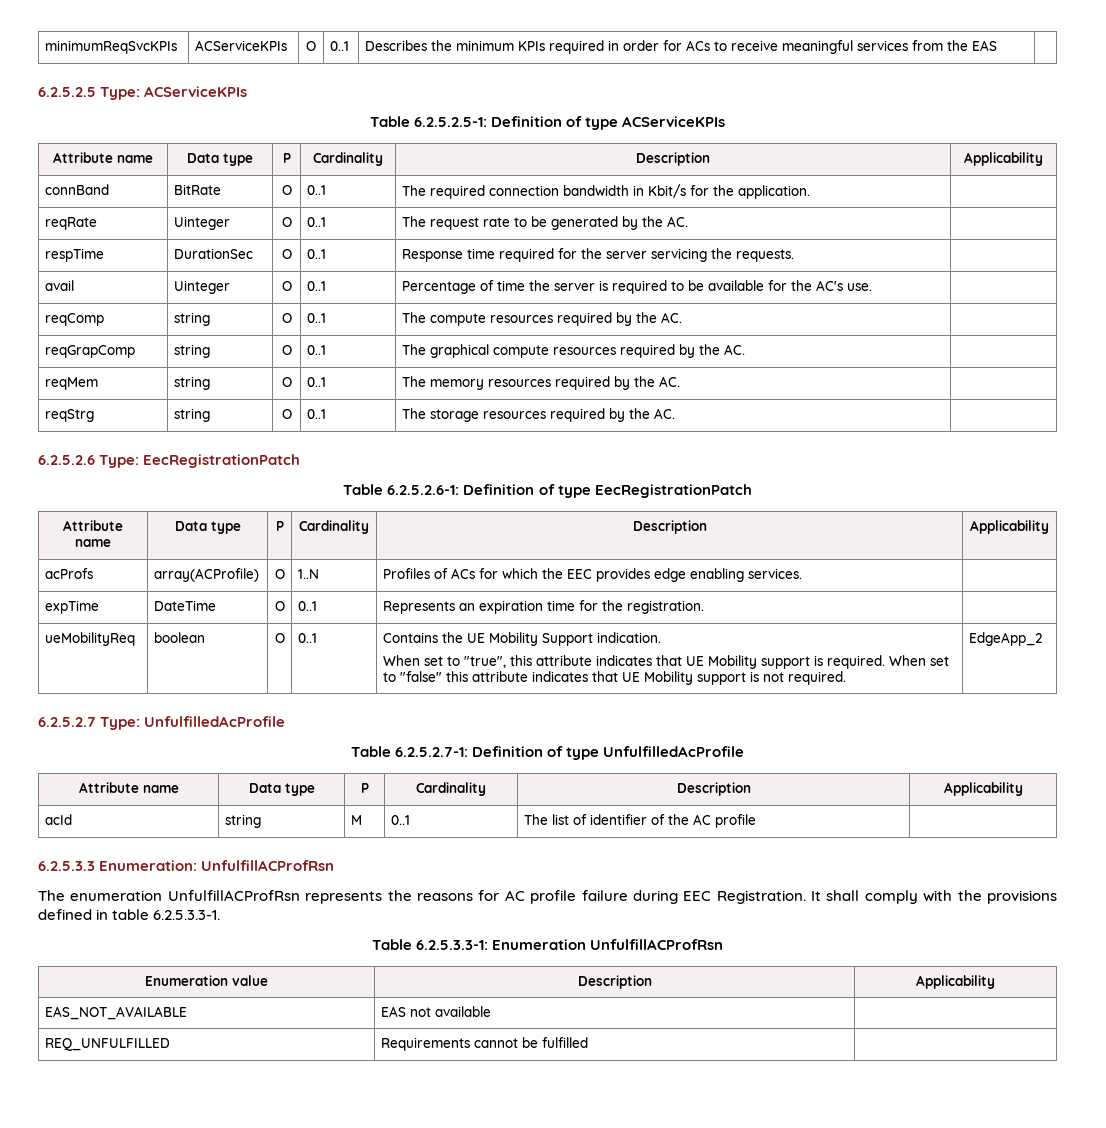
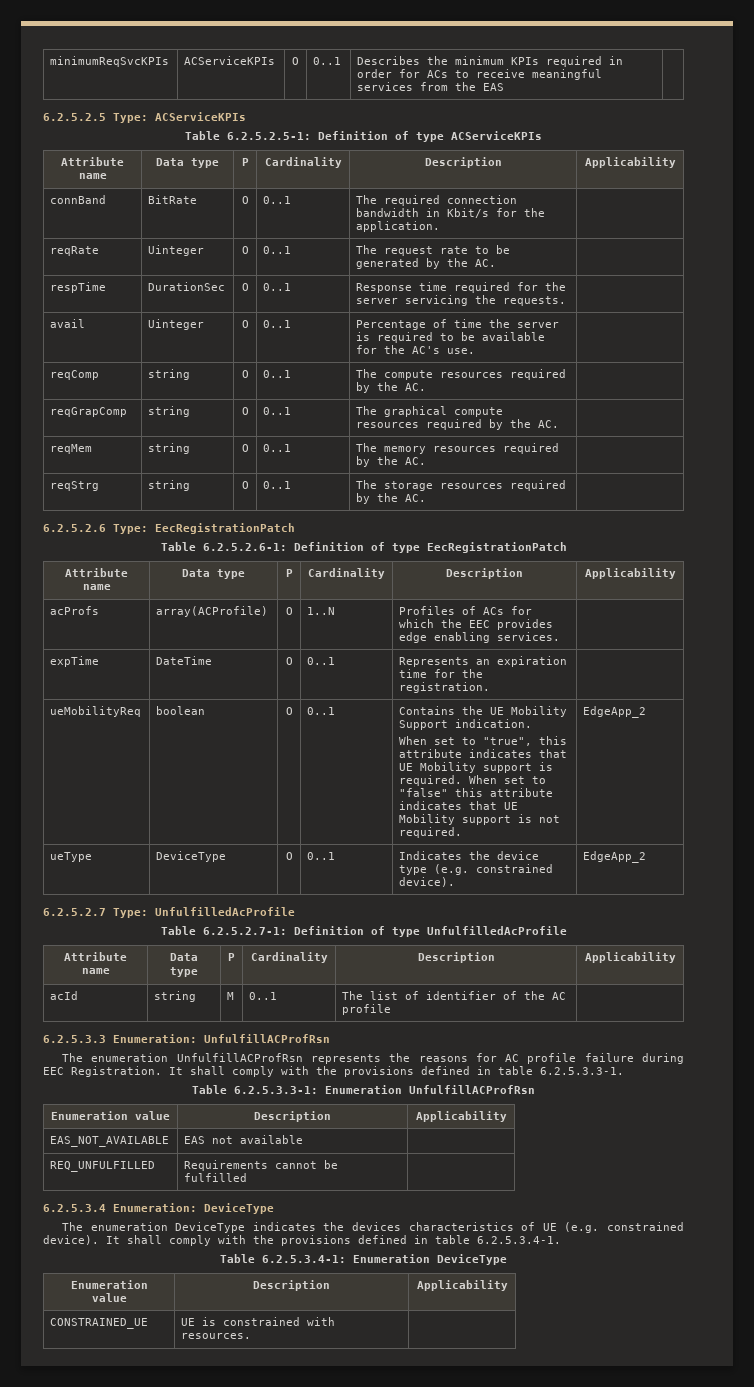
(1042, 639) none -> [50,852,93,862] [156,851,227,862] [285,852,293,860] [307,852,336,860] [399,851,540,860] [399,864,554,875] [399,877,456,887] [583,851,647,863] // ueType | DeviceType | O | 0..1 | Indicates the device type (e.g. constrained device). | EdgeApp_2
(588, 1042) none -> [43,1203,274,1214] [62,1222,684,1233] [43,1235,561,1246] [220,1254,507,1265] [70,1280,148,1289] [91,1293,127,1302] [253,1280,330,1291] [416,1280,508,1291] [50,1318,149,1329] [181,1317,336,1326] [181,1333,252,1339] // 6.2.5.3.4 Enumeration: DeviceType // The enumeration DeviceType indicates the devices characteristics of UE (e.g. constrained device). It shall comply with the provisions defined in table 6.2.5.3.4-1. // Table 6.2.5.3.4-1: Enumeration DeviceType // Enumeration value | Description | Applicability // CONSTRAINED_UE | UE is constrained with resources. |

